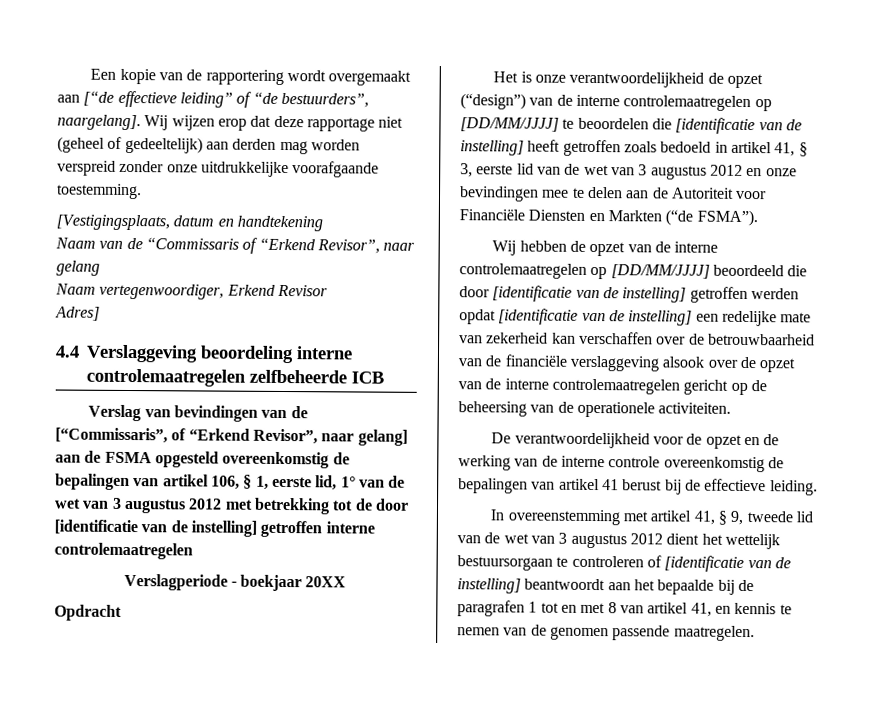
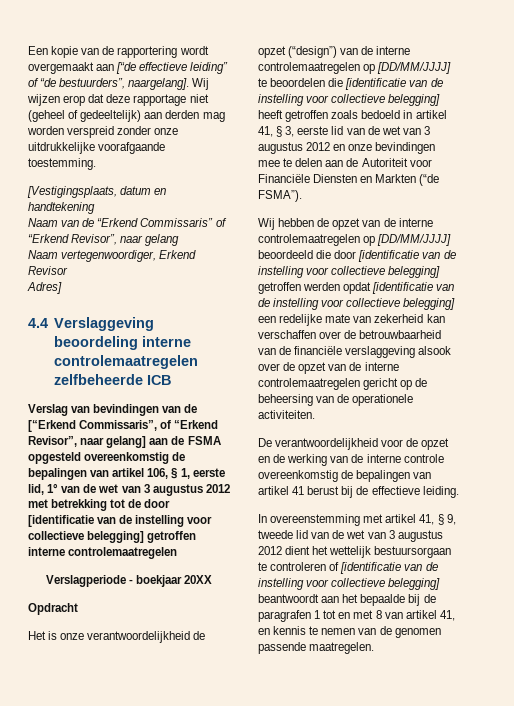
[145,237,239,250] “Commissaris -> [97,218,214,227] “Erkend Commissaris”
[55,427,168,444] [“Commissaris”, -> [28,420,158,432] [“Erkend Commissaris”,
[190,520,257,537] instelling] -> [135,515,213,527] [28,531,145,543] instelling voor collectieve belegging]
[460,140,524,156] instelling] -> [258,94,441,106] instelling voor collectieve belegging]
[622,287,687,303] instelling] -> [258,266,441,278] instelling voor collectieve belegging]
[628,310,693,326] instelling] -> [273,298,456,310] instelling voor collectieve belegging]
[457,578,521,594] instelling] -> [258,578,441,590] instelling voor collectieve belegging]

